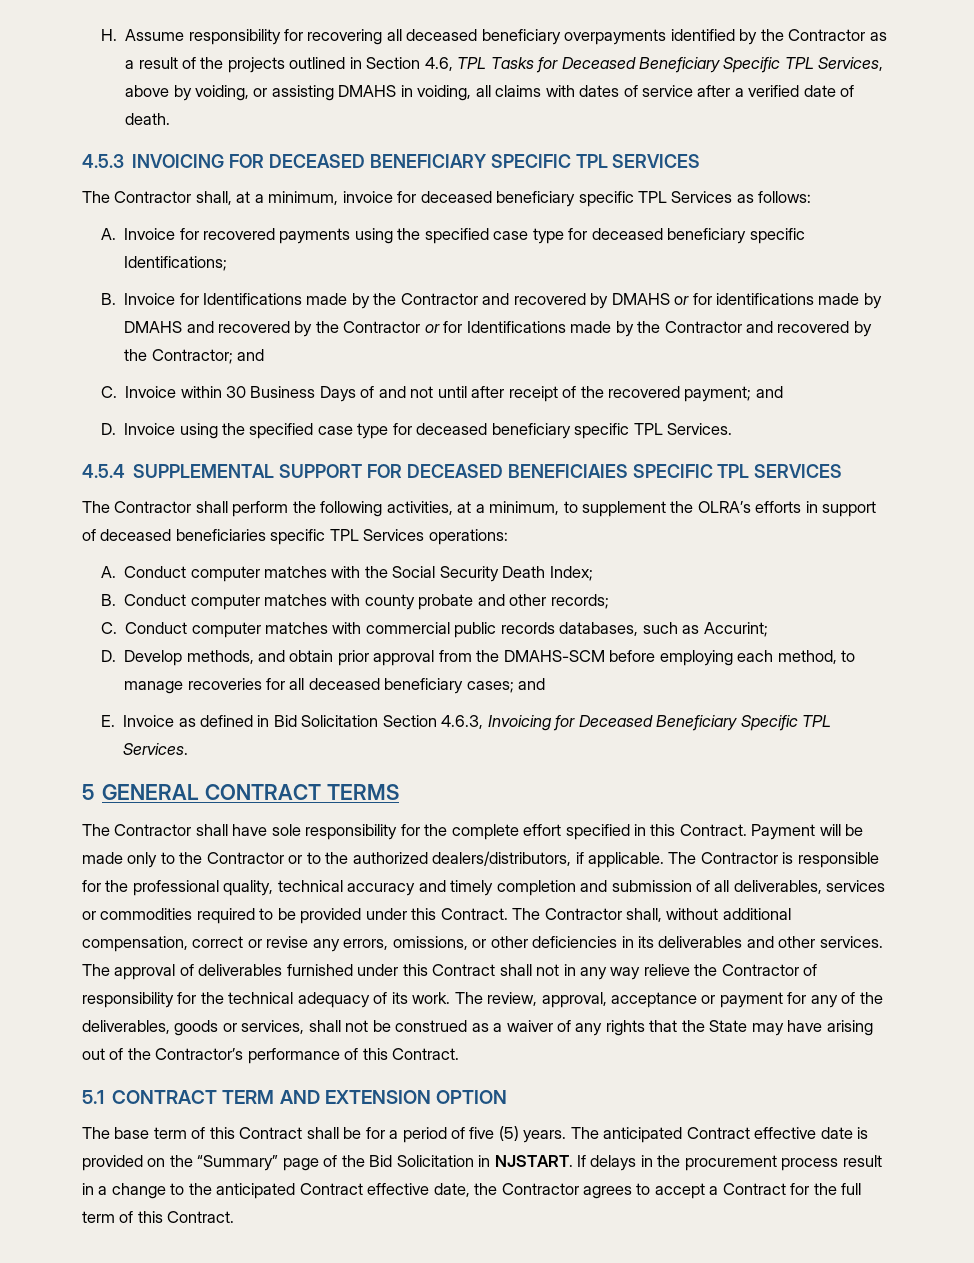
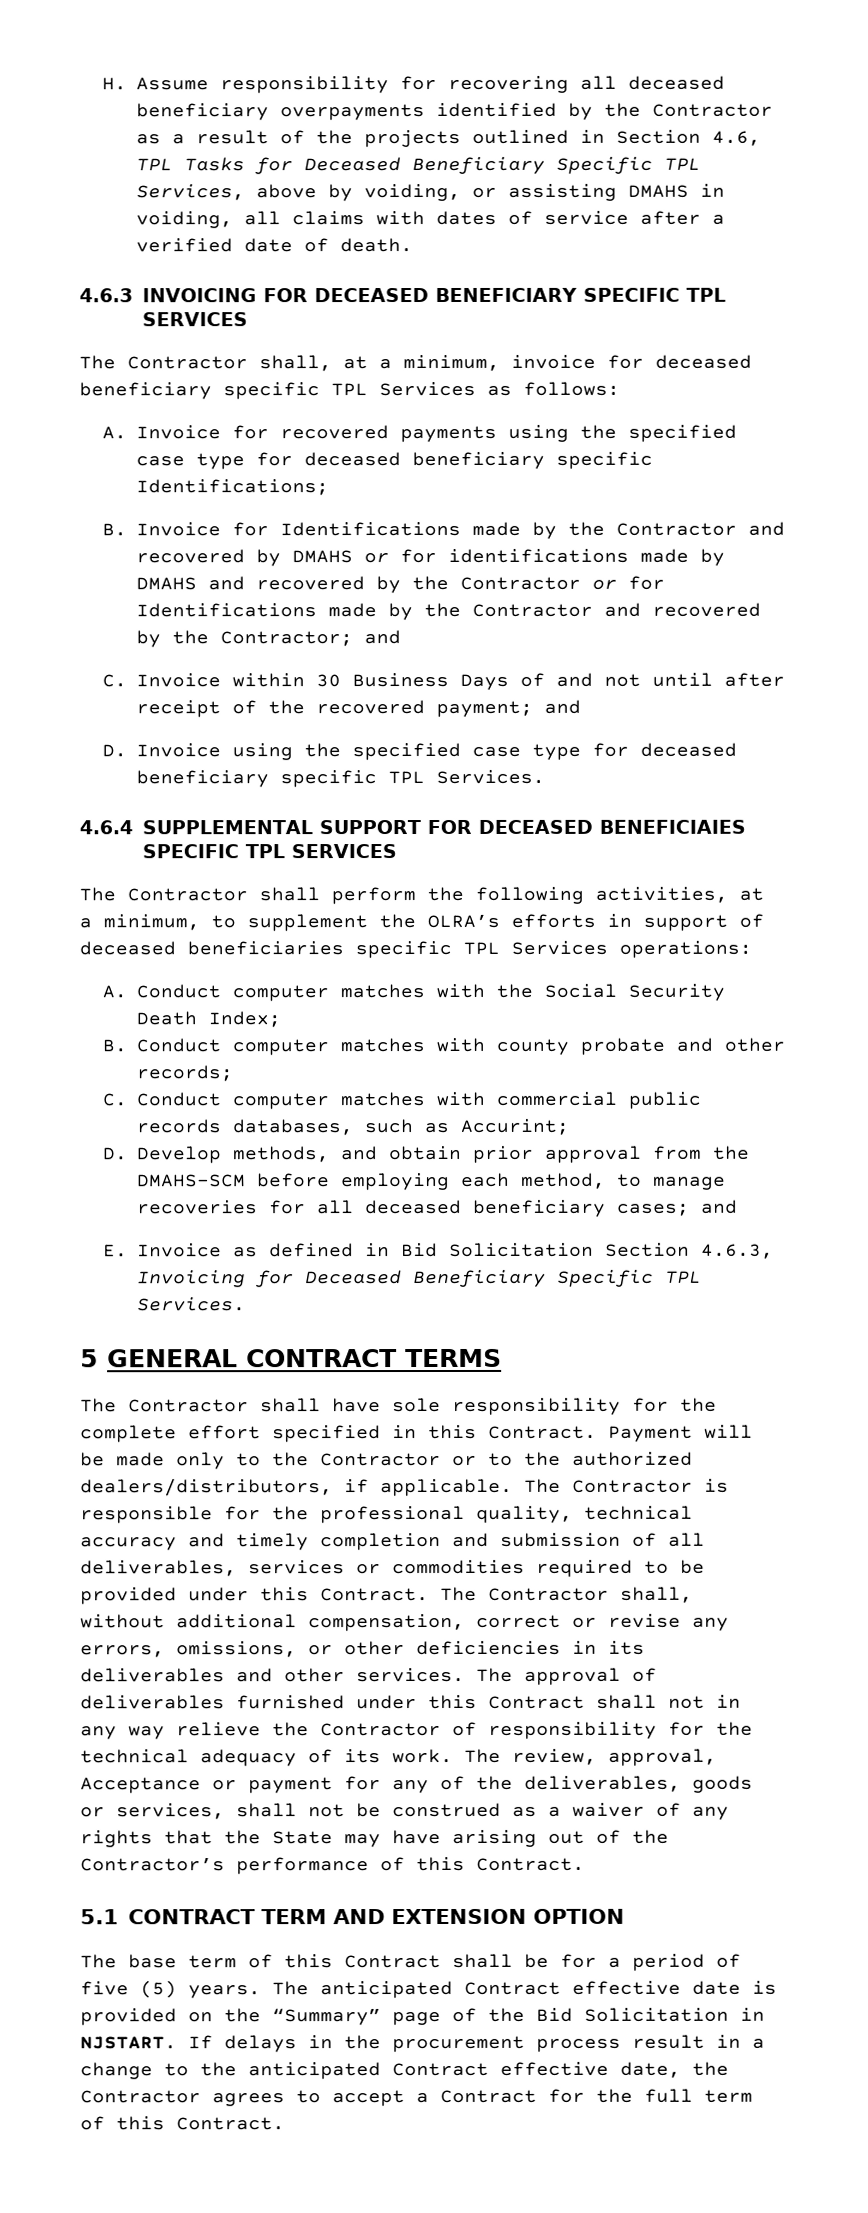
[82,154,124,168] 4.5.3 -> [79,288,133,303] 4.6.3
[82,464,125,478] 4.5.4 -> [79,820,133,835] 4.6.4
[611,992,698,1008] acceptance -> [80,1777,201,1794] Acceptance

